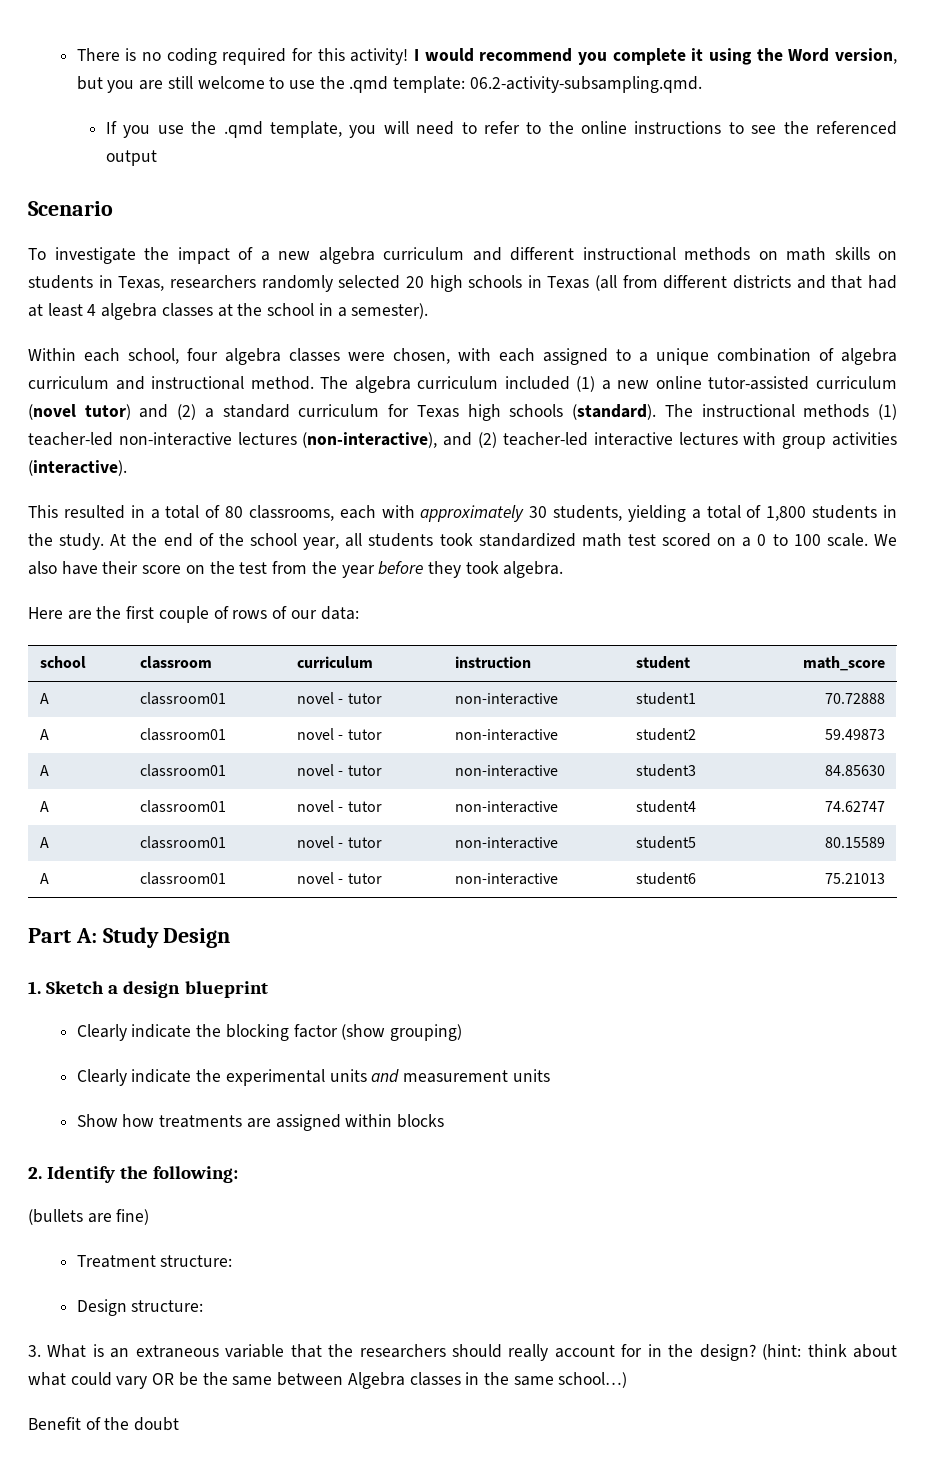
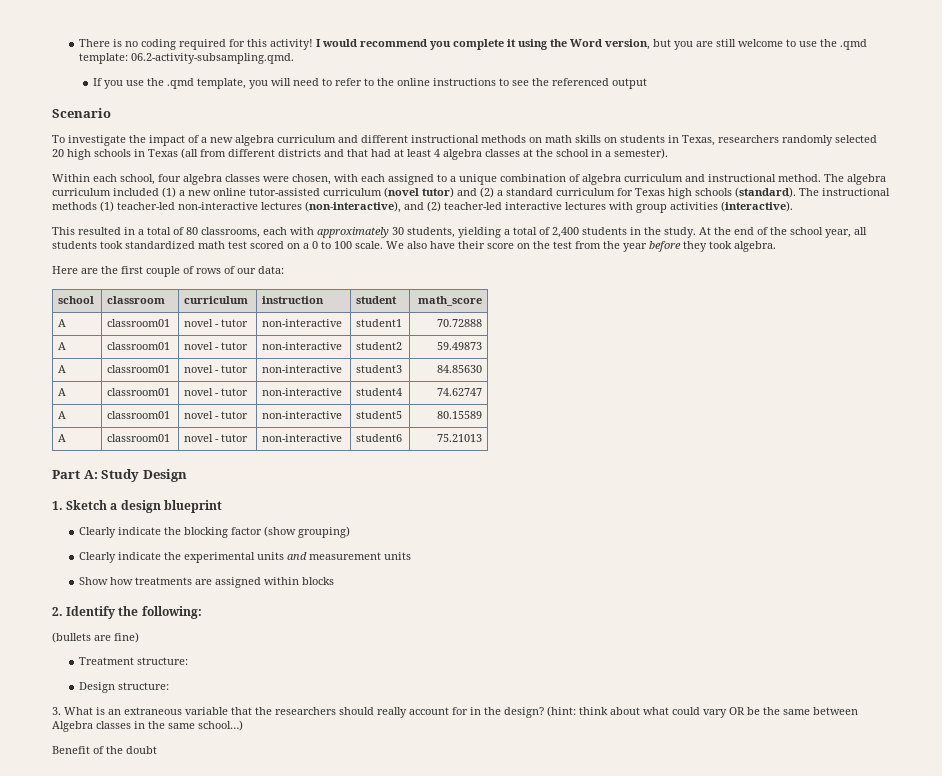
[766,506,807,521] 1,800 -> [552,227,579,238] 2,400

